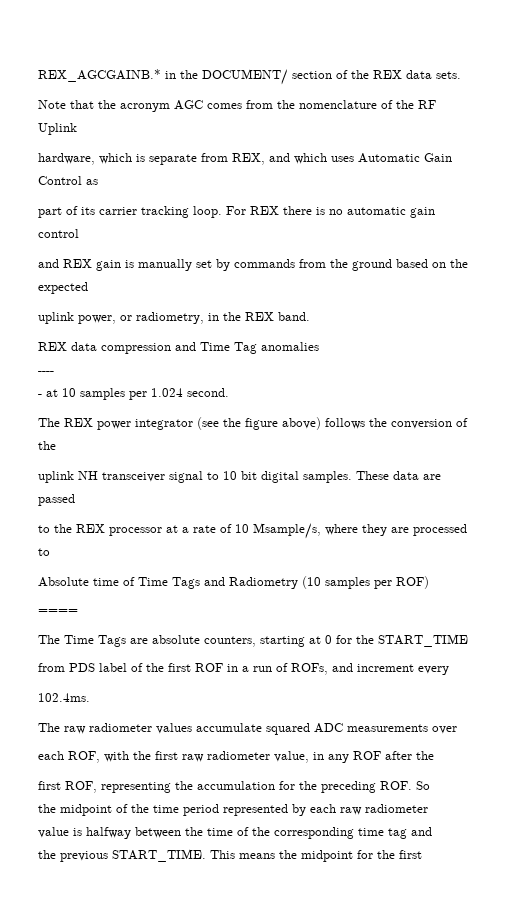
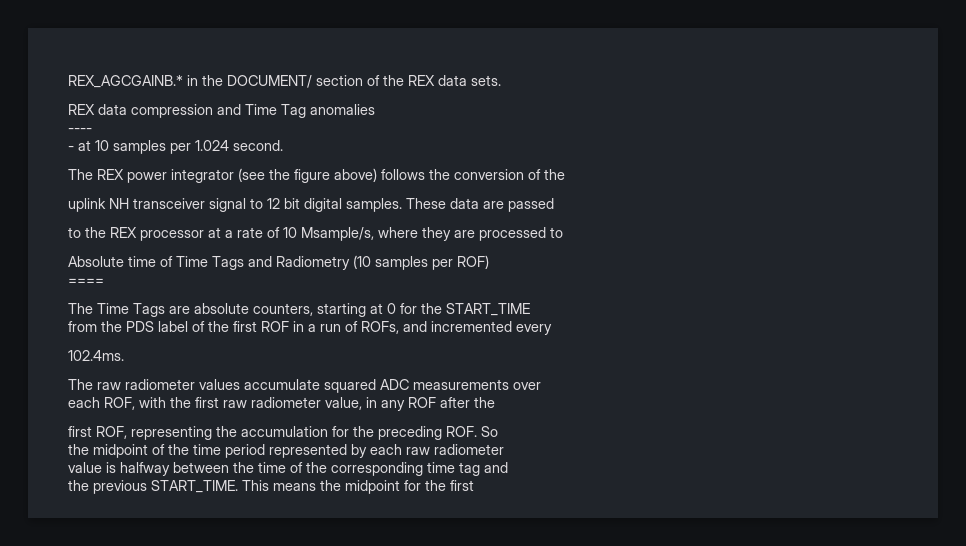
[38,100,436,112] [38,123,77,135] [38,153,452,165] [38,176,98,185] [38,206,435,218] [38,229,79,238] [38,259,468,271] [38,282,88,294] [38,312,310,324] // Note that the acronym AGC comes from the nomenclature of the RF Uplink // hardware, which is separate from REX, and which uses Automatic Gain Control as // part of its carrier tracking loop. For REX there is no automatic gain control // and REX gain is manually set by commands from the ground based on the expected // uplink power, or radiometry, in the REX band. -> (501, 80) none
[223,471,237,480] 10 -> [267,198,280,209] 12
(65, 667) none -> [101,321,122,332] the
[357,664,414,672] increment -> [431,321,512,332] incremented

